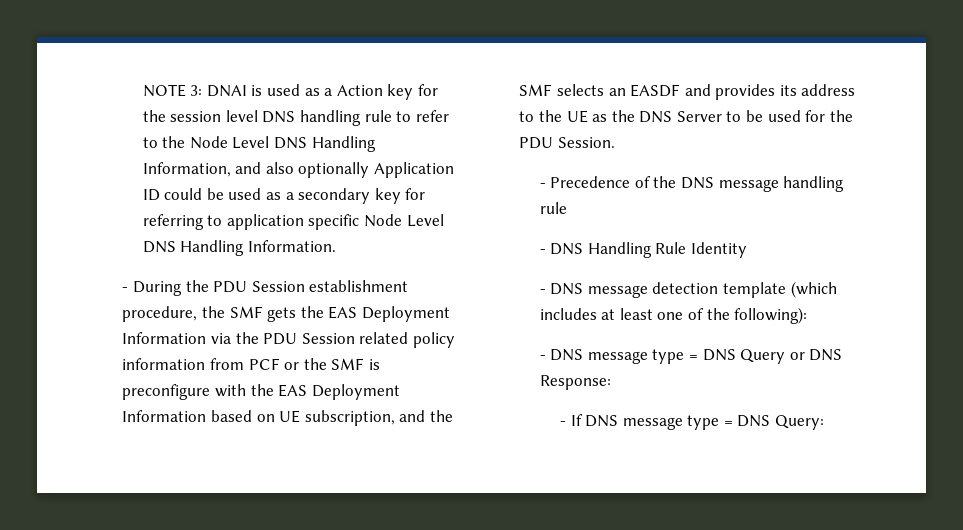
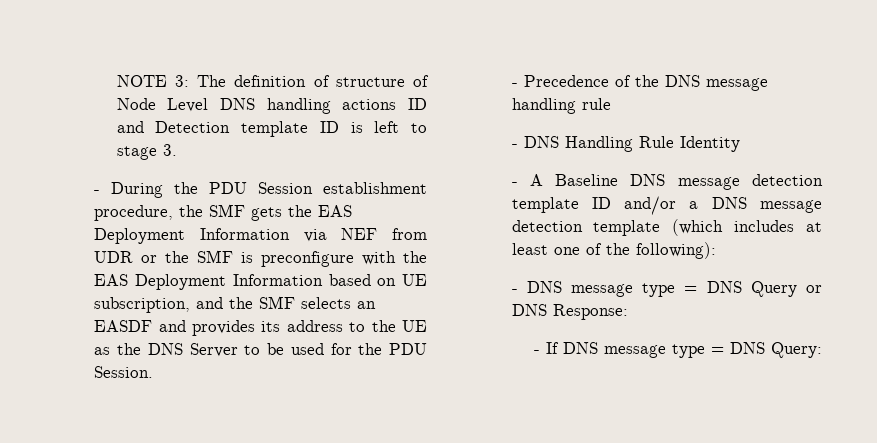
[206,84,438,100] [142,110,449,126] [142,136,376,152] [142,162,454,178] [142,188,426,204] [142,214,444,230] [142,240,336,256] DNAI is used as a Action key for the session level DNS handling rule to refer to the Node Level DNS Handling Information, and also optionally Application ID could be used as a secondary key for referring to application specific Node Level DNS Handling Information. -> [197,75,429,87] [116,98,428,114] [116,121,427,137] [116,144,177,160] The definition of structure of Node Level DNS handling actions ID and Detection template ID is left to stage 3.
[235,332,455,348] [122,358,280,370] the PDU Session related policy information from PCF -> [341,228,427,240] [94,251,134,263] NEF from UDR
(546, 291) none -> [529,174,823,190] [511,196,699,215] A Baseline DNS message detection template ID and/or a

